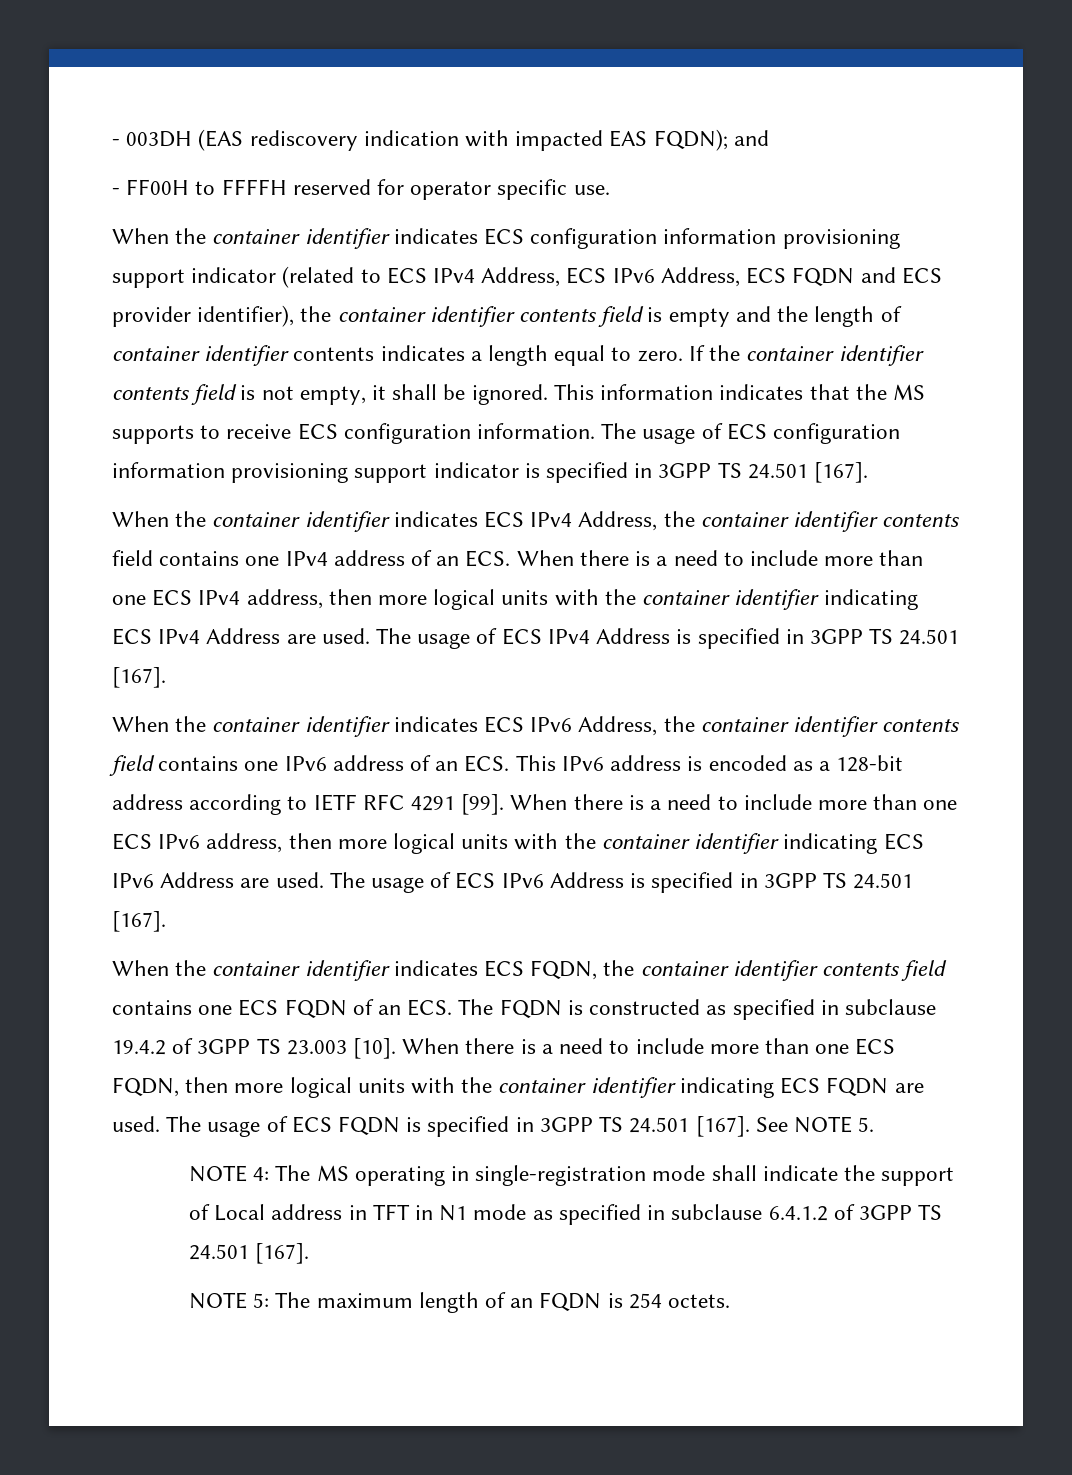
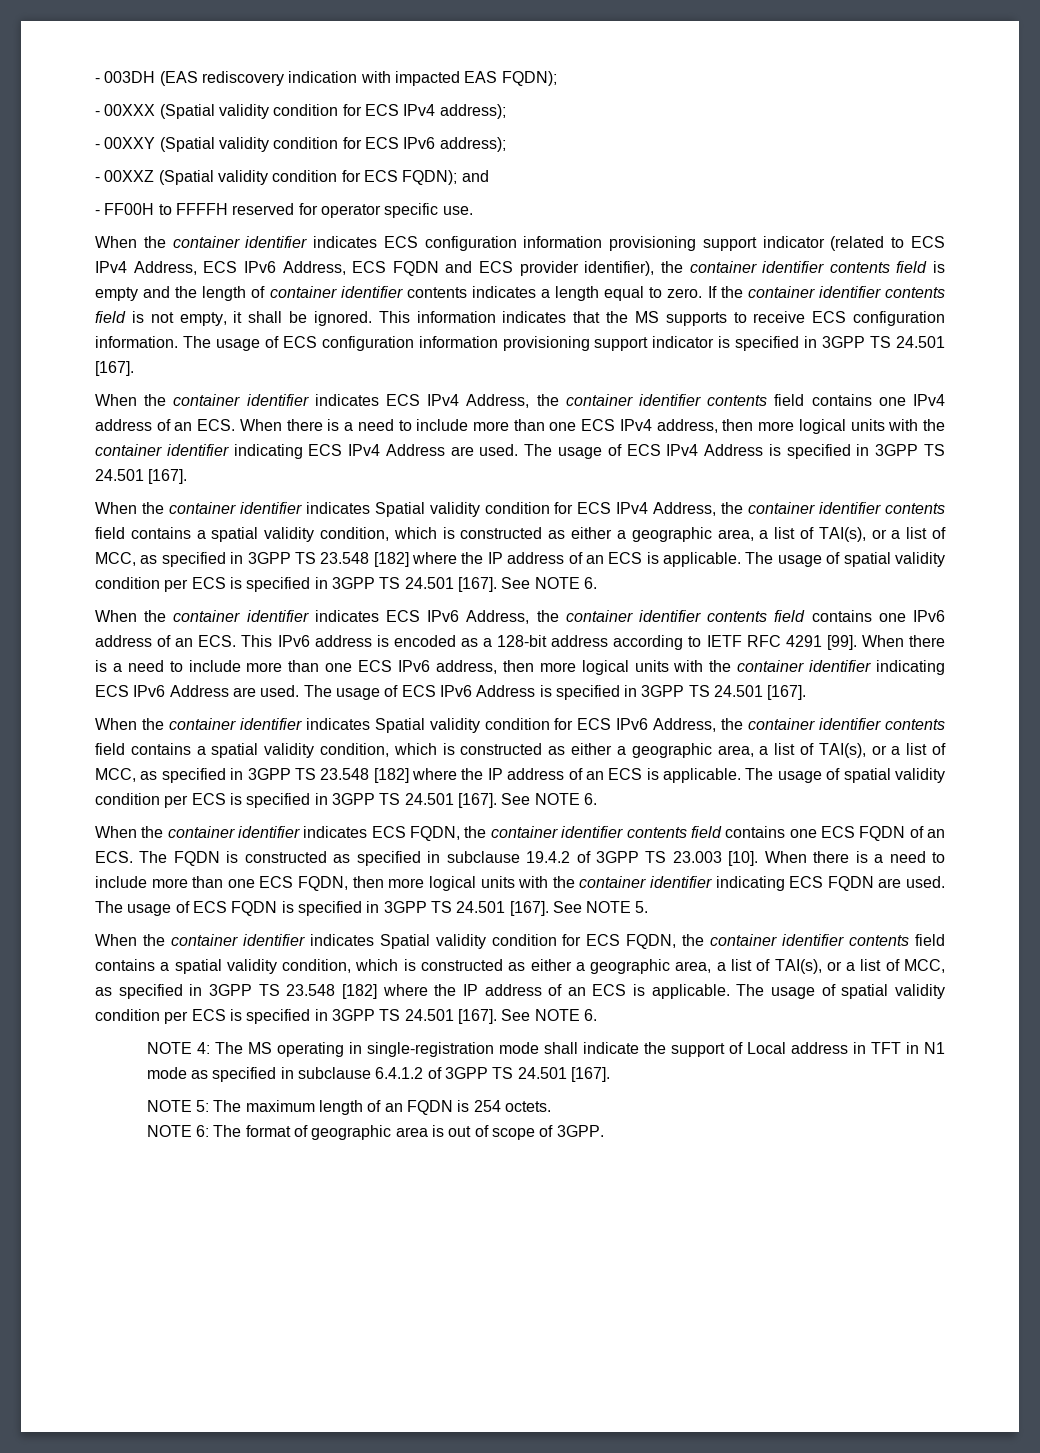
(728, 140) none -> [95,104,506,119] [95,137,506,152] [95,170,458,185] // - 00XXX (Spatial validity condition for ECS IPv4 address); // - 00XXY (Spatial validity condition for ECS IPv6 address); // - 00XXZ (Spatial validity condition for ECS FQDN);
(166, 677) none -> [95,502,946,517] [95,527,947,542] [95,552,946,567] [95,577,597,592] // When the container identifier indicates Spatial validity condition for ECS IPv4 Address, the container identifier contents field contains a spatial validity condition, which is constructed as either a geographic area, a list of TAI(s), or a list of MCC, as specified in 3GPP TS 23.548 [182] where the IP address of an ECS is applicable. The usage of spatial validity condition per ECS is specified in 3GPP TS 24.501 [167]. See NOTE 6.
(166, 921) none -> [95,718,946,733] [95,743,947,758] [95,768,946,783] [95,793,597,808] // When the container identifier indicates Spatial validity condition for ECS IPv6 Address, the container identifier contents field contains a spatial validity condition, which is constructed as either a geographic area, a list of TAI(s), or a list of MCC, as specified in 3GPP TS 23.548 [182] where the IP address of an ECS is applicable. The usage of spatial validity condition per ECS is specified in 3GPP TS 24.501 [167]. See NOTE 6.
(875, 1124) none -> [95,934,946,949] [95,959,946,974] [95,984,945,999] [95,1009,597,1024] // When the container identifier indicates Spatial validity condition for ECS FQDN, the container identifier contents field contains a spatial validity condition, which is constructed as either a geographic area, a list of TAI(s), or a list of MCC, as specified in 3GPP TS 23.548 [182] where the IP address of an ECS is applicable. The usage of spatial validity condition per ECS is specified in 3GPP TS 24.501 [167]. See NOTE 6.
(731, 1301) none -> [146,1125,604,1140] // NOTE 6: The format of geographic area is out of scope of 3GPP.

